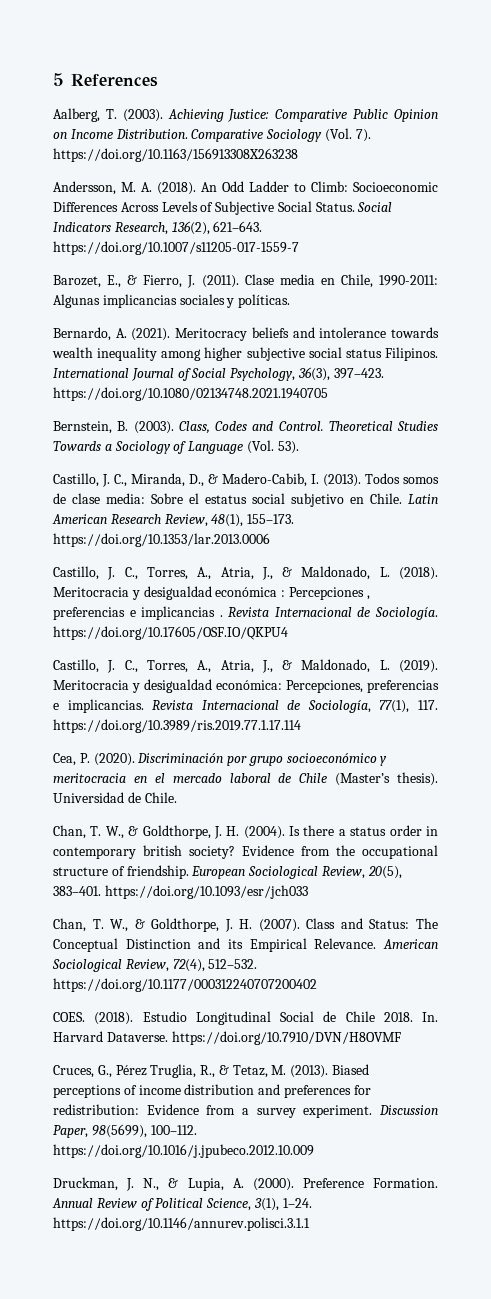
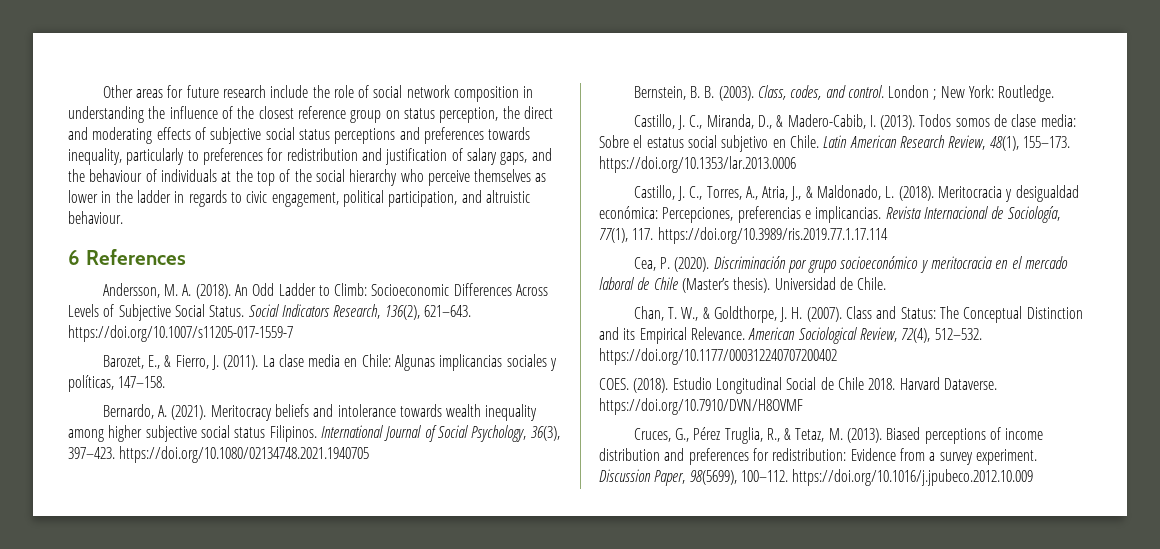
[53,73,158,87] [53,108,438,122] [53,128,371,142] [53,148,298,162] 5 References // Aalberg, T. (2003). Achieving Justice: Comparative Public Opinion on Income Distribution. Comparative Sociology (Vol. 7). https://doi.org/10.1163/156913308X263238 -> [102,85,534,102] [68,106,553,123] [68,127,531,144] [68,148,552,165] [68,169,547,186] [68,190,530,207] [68,211,123,224] [68,249,186,265] Other areas for future research include the role of social network composition in understanding the influence of the closest reference group on status perception, the direct and moderating effects of subjective social status perceptions and preferences towards inequality, particularly to preferences for redistribution and justification of salary gaps, and the behaviour of individuals at the top of the social hierarchy who perceive themselves as lower in the ladder in regards to civic engagement, political participation, and altruistic behaviour. // 6 References
[244,274,438,288] Clase media en Chile, 1990-2011: -> [262,354,391,367] La clase media en Chile:
[238,294,291,308] políticas. -> [68,375,166,392] políticas, 147–158.
(129, 426) none -> [704,86,715,98] B.
[215,421,438,431] [53,440,299,454] Codes and Control. Theoretical Studies Towards a Sociology of Language (Vol. 53). -> [790,85,1055,102] codes, and control. London ; New York: Routledge.
[215,587,370,600] [53,606,438,620] [53,626,288,640] [53,659,439,673] [53,679,212,693] económica : Percepciones , preferencias e implicancias . Revista Internacional de Sociología. https://doi.org/10.17605/OSF.IO/QKPU4 // Castillo, J. C., Torres, A., Atria, J., & Maldonado, L. (2019). Meritocracia y desigualdad -> (1079, 193) none
[53,825,438,839] [53,845,438,859] [53,865,402,879] [53,885,308,899] // Chan, T. W., & Goldthorpe, J. H. (2004). Is there a status order in contemporary british society? Evidence from the occupational structure of friendship. European Sociological Review, 20(5), 383–401. https://doi.org/10.1093/esr/jch033 -> (887, 283) none
[422,1012,438,1022] In. -> (896, 384) none
[53,1177,438,1191] [52,1198,312,1211] [53,1217,310,1231] // Druckman, J. N., & Lupia, A. (2000). Preference Formation. Annual Review of Political Science, 3(1), 1–24. https://doi.org/10.1146/annurev.polisci.3.1.1 -> (1034, 477) none

